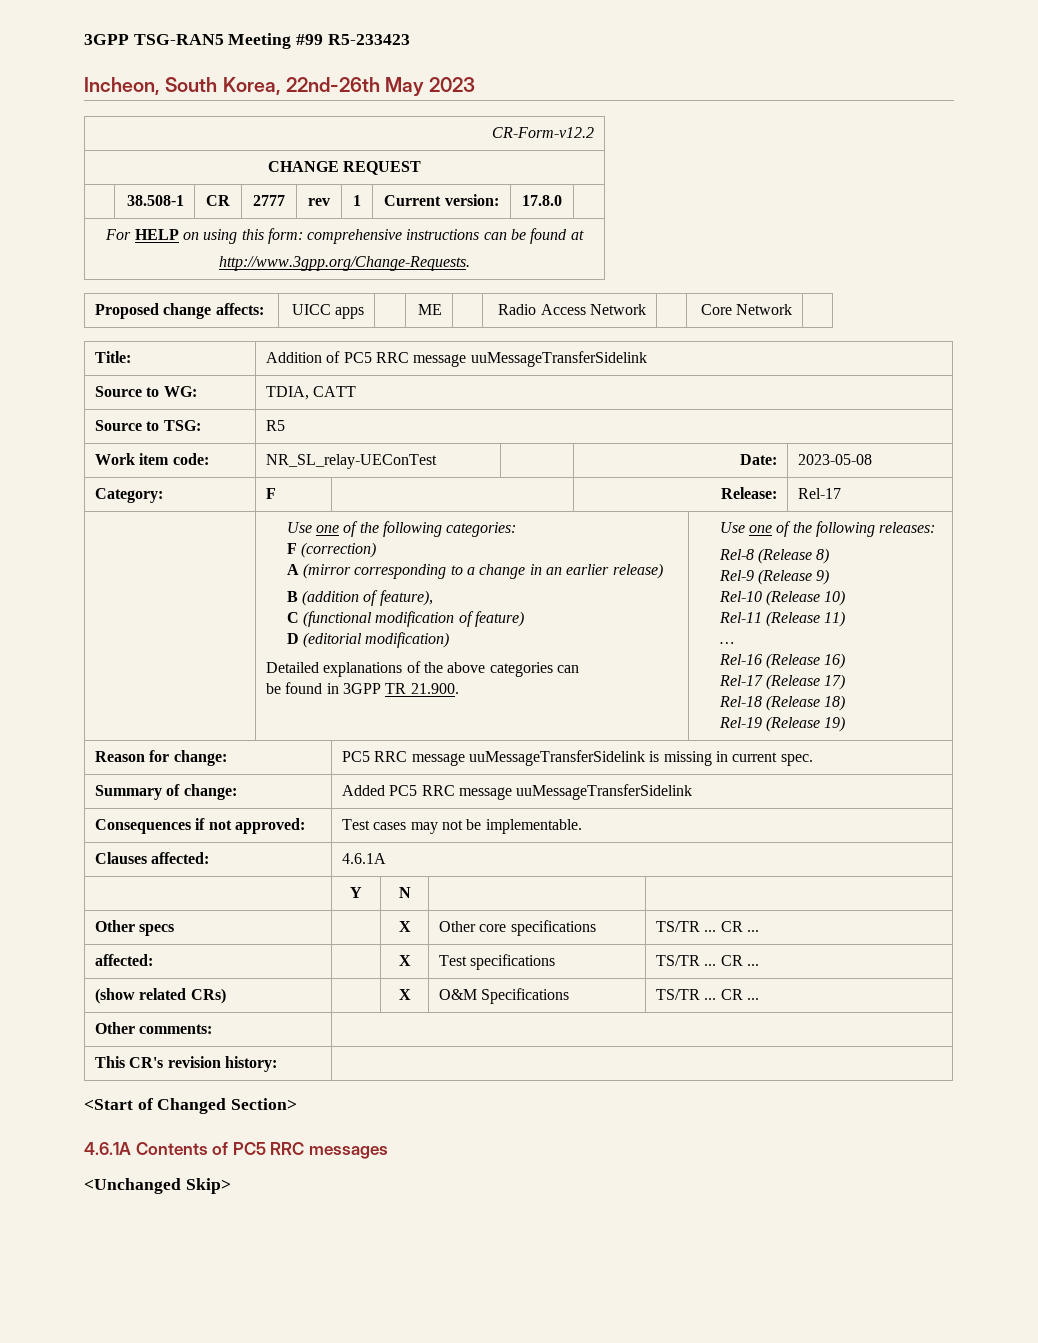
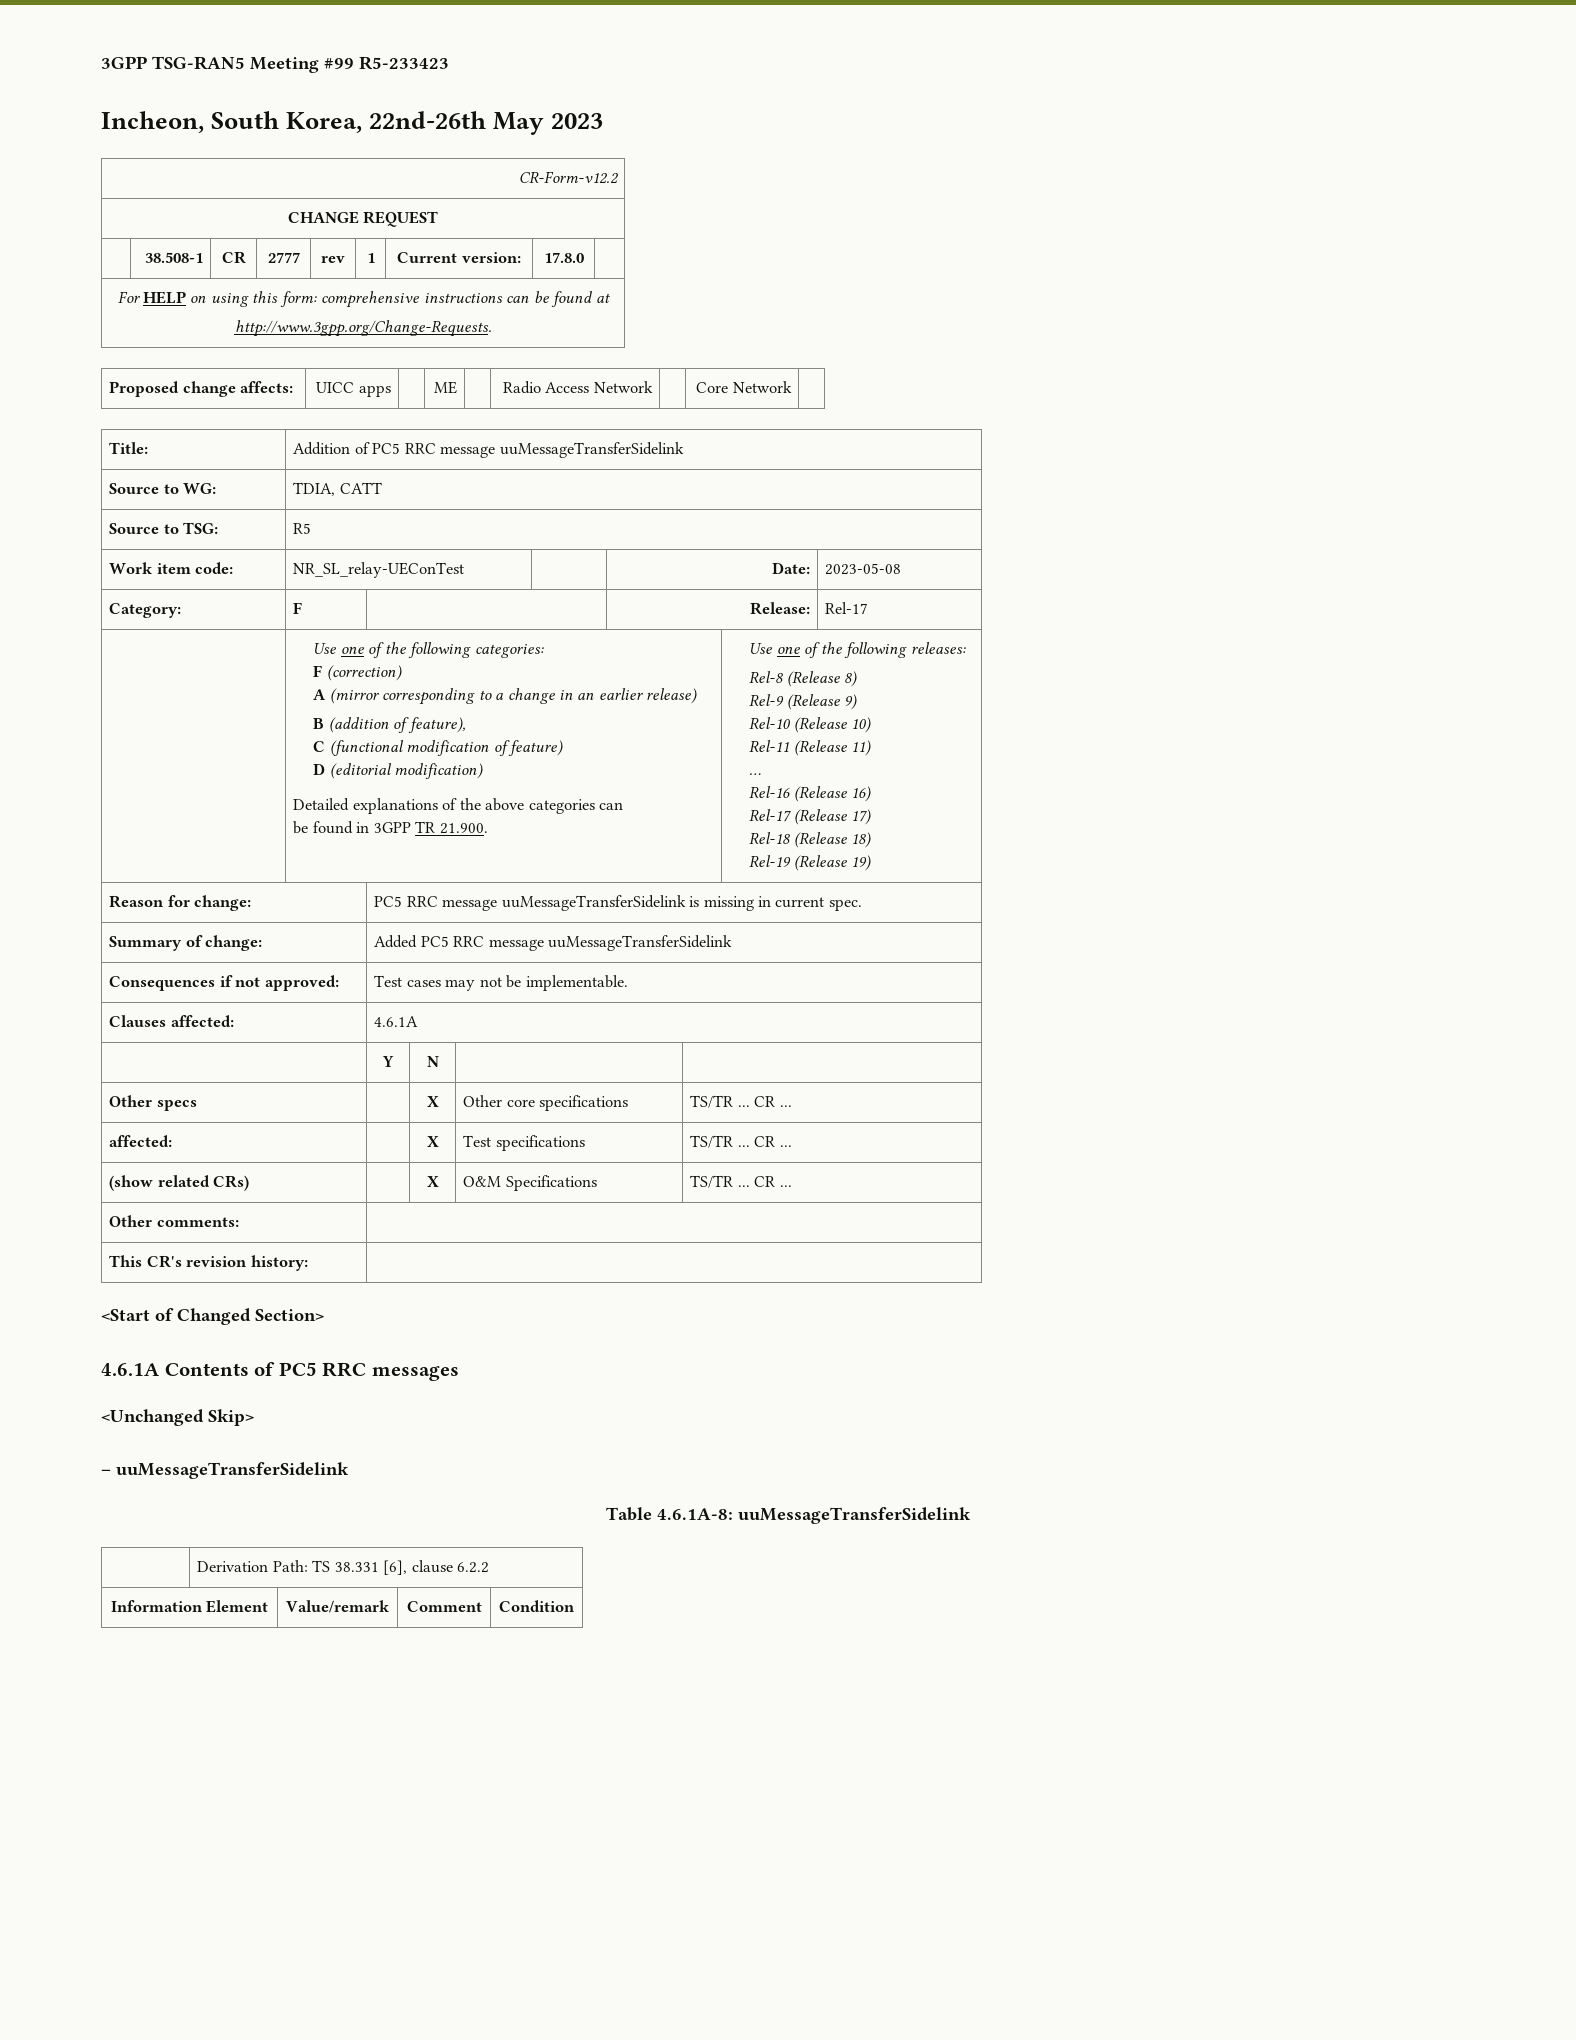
(231, 1186) none -> [101,1462,349,1479] [606,1507,971,1524] [197,1560,489,1575] [110,1600,269,1613] [286,1600,389,1613] [406,1601,482,1612] [499,1600,575,1612] // – uuMessageTransferSidelink // Table 4.6.1A-8: uuMessageTransferSidelink // | Derivation Path: TS 38.331 [6], clause 6.2.2 // Information Element | Value/remark | Comment | Condition

